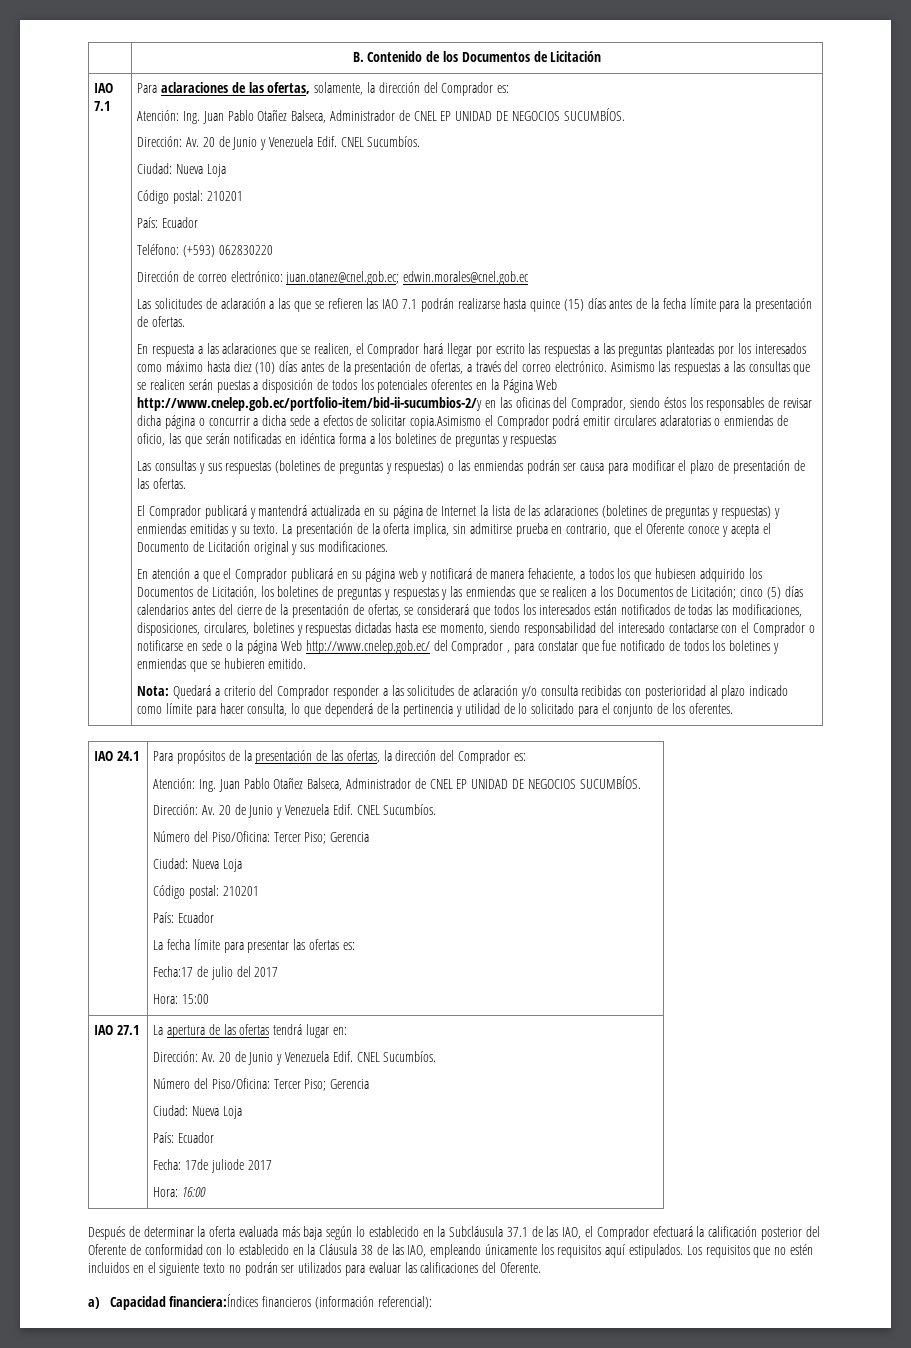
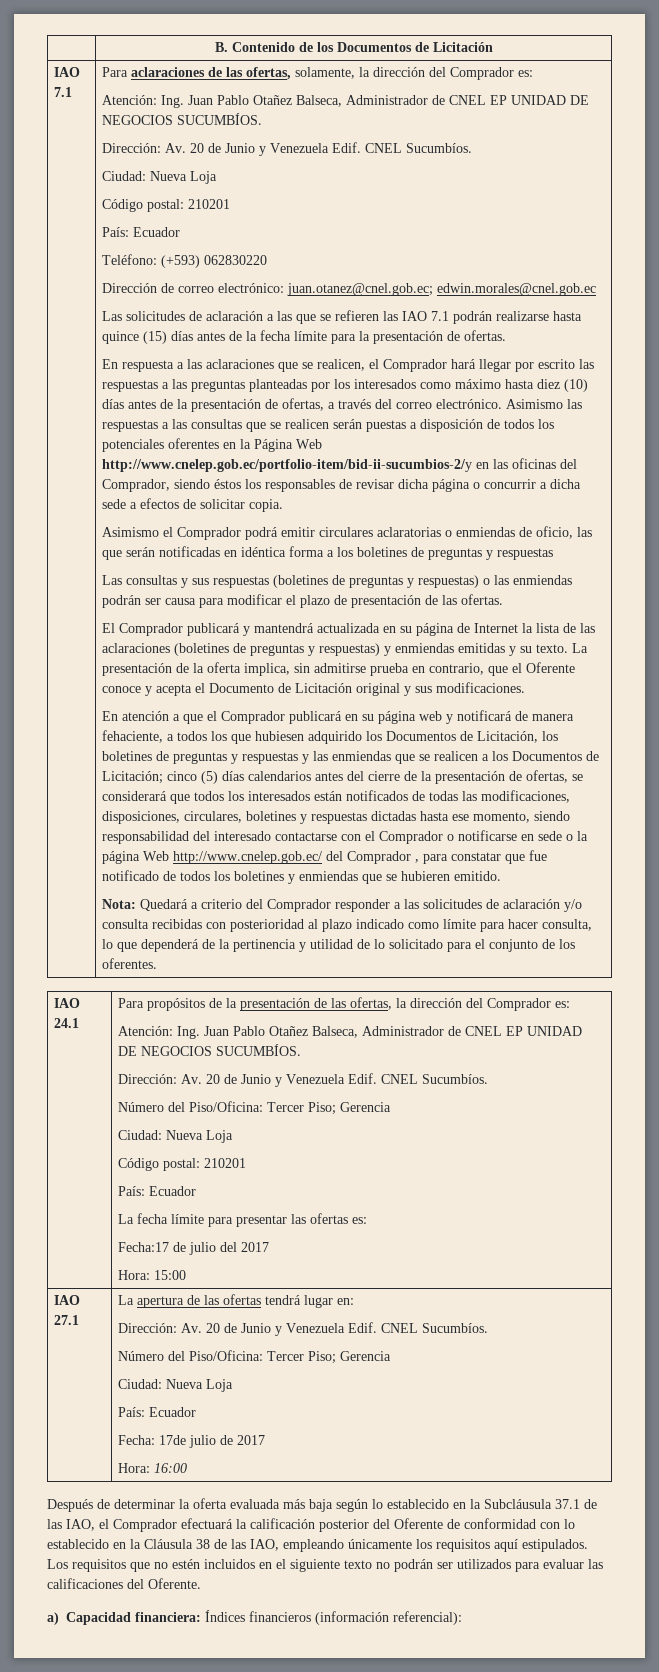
[409,416,481,429] copia.Asimismo -> [249,499,284,512] [102,527,160,537] copia. // Asimismo
[210,1159,244,1173] juliode -> [189,1435,234,1448] julio de
[169,1294,259,1307] financiera:Índices -> [135,1610,245,1622] financiera: Índices

